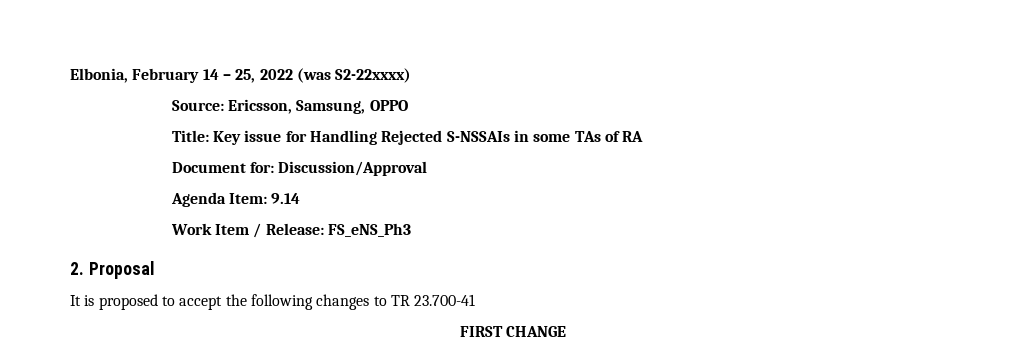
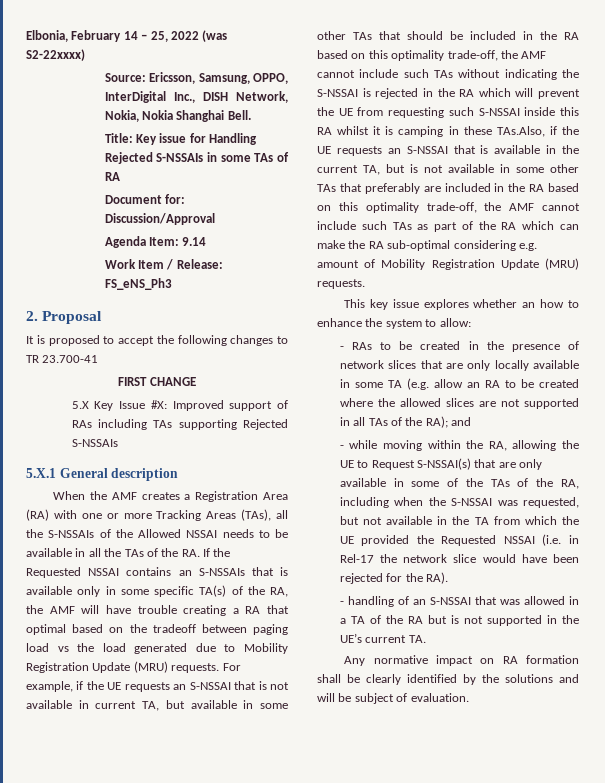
[369,100,408,111] OPPO -> [253,73,288,84] [104,91,288,103] [104,110,251,122] OPPO, InterDigital Inc., DISH Network, Nokia, Nokia Shanghai Bell.
(567, 331) none -> [71,400,288,411] [71,419,288,430] [71,439,118,447] [26,468,179,481] [53,491,288,502] [26,509,288,521] [26,529,288,538] [26,548,231,557] [26,567,288,578] [26,585,288,597] [26,605,289,616] [26,624,288,635] [26,643,288,654] [26,661,241,673] [26,681,290,692] [26,700,288,711] [317,31,579,40] [317,50,547,61] [317,69,579,80] [317,88,580,99] [317,107,579,118] [317,126,579,137] [317,145,579,156] [317,164,579,175] [317,183,579,194] [317,202,580,213] [317,221,579,232] [317,240,537,251] [317,258,579,270] [317,279,365,289] [344,299,579,310] [317,318,471,329] [339,341,579,352] [339,360,579,371] [339,378,579,390] [339,398,579,409] [339,416,472,428] [339,440,579,451] [339,458,543,470] [339,478,579,489] [339,497,579,508] [339,516,579,525] [339,534,579,546] [339,554,579,563] [339,572,448,584] [339,596,579,607] [339,615,579,626] [339,633,426,643] [344,655,579,666] [317,674,579,685] [317,693,469,704] // 5.X Key Issue #X: Improved support of RAs including TAs supporting Rejected S-NSSAIs // 5.X.1 General description // When the AMF creates a Registration Area (RA) with one or more Tracking Areas (TAs), all the S-NSSAIs of the Allowed NSSAI needs to be available in all the TAs of the RA. If the Requested NSSAI contains an S-NSSAIs that is available only in some specific TA(s) of the RA, the AMF will have trouble creating a RA that optimal based on the tradeoff between paging load vs the load generated due to Mobility Registration Update (MRU) requests. For example, if the UE requests an S-NSSAI that is not available in current TA, but available in some other TAs that should be included in the RA based on this optimality trade-off, the AMF cannot include such TAs without indicating the S-NSSAI is rejected in the RA which will prevent the UE from requesting such S-NSSAI inside this RA whilst it is camping in these TAs.Also, if the UE requests an S-NSSAI that is available in the current TA, but is not available in some other TAs that preferably are included in the RA based on this optimality trade-off, the AMF cannot include such TAs as part of the RA which can make the RA sub-optimal considering e.g. amount of Mobility Registration Update (MRU) requests. // This key issue explores whether an how to enhance the system to allow: // - RAs to be created in the presence of network slices that are only locally available in some TA (e.g. allow an RA to be created where the allowed slices are not supported in all TAs of the RA); and // - while moving within the RA, allowing the UE to Request S-NSSAI(s) that are only available in some of the TAs of the RA, including when the S-NSSAI was requested, but not available in the TA from which the UE provided the Requested NSSAI (i.e. in Rel-17 the network slice would have been rejected for the RA). // - handling of an S-NSSAI that was allowed in a TA of the RA but is not supported in the UE’s current TA. // Any normative impact on RA formation shall be clearly identified by the solutions and will be subject of evaluation.

